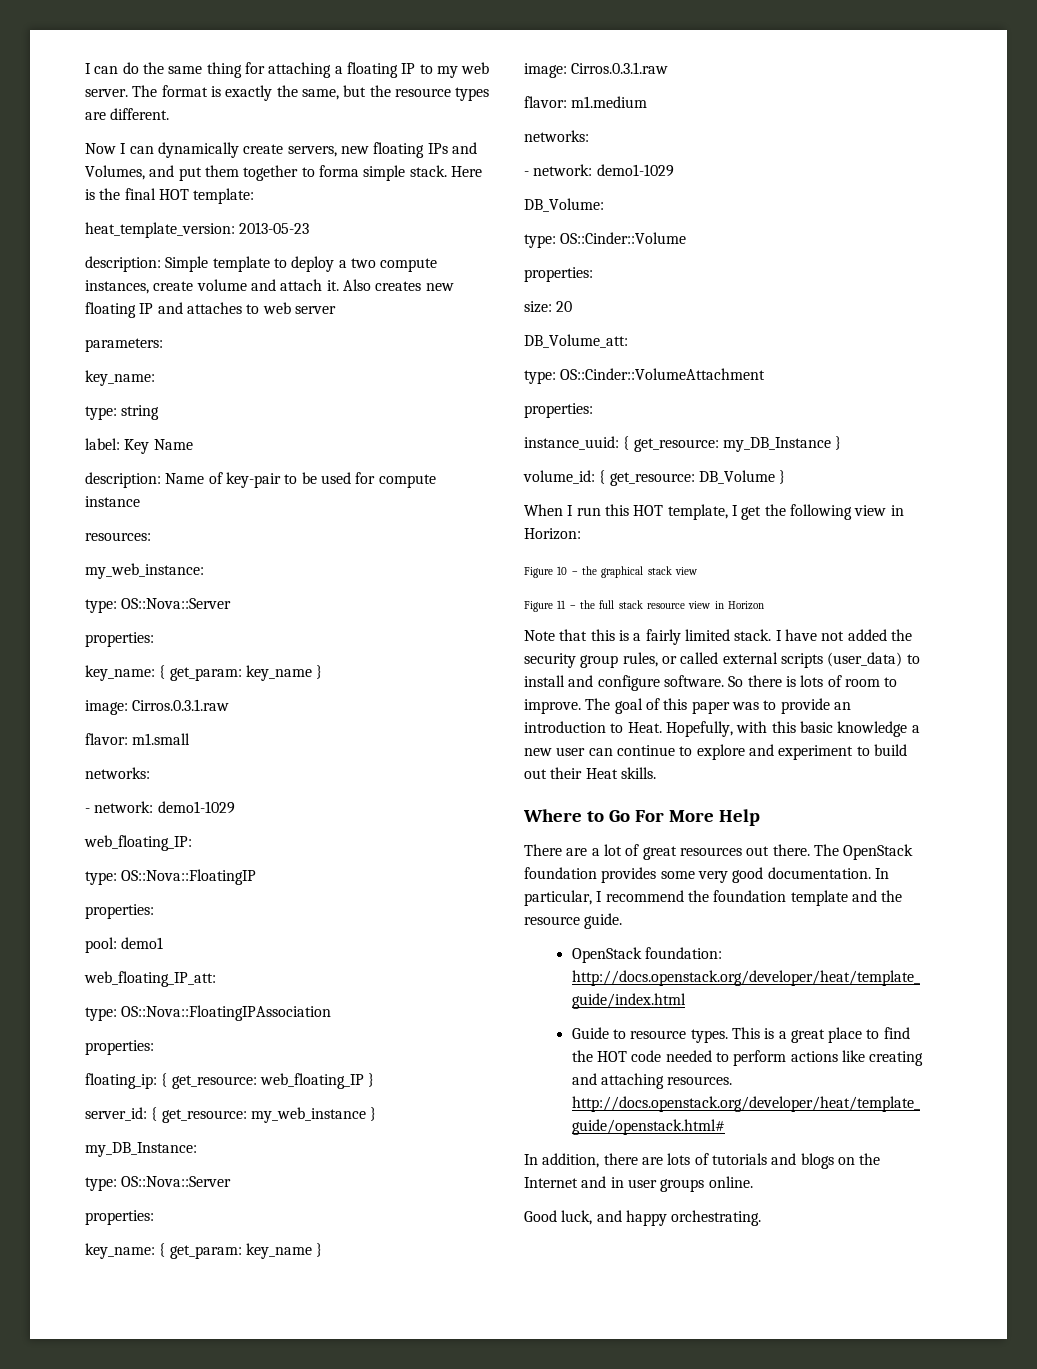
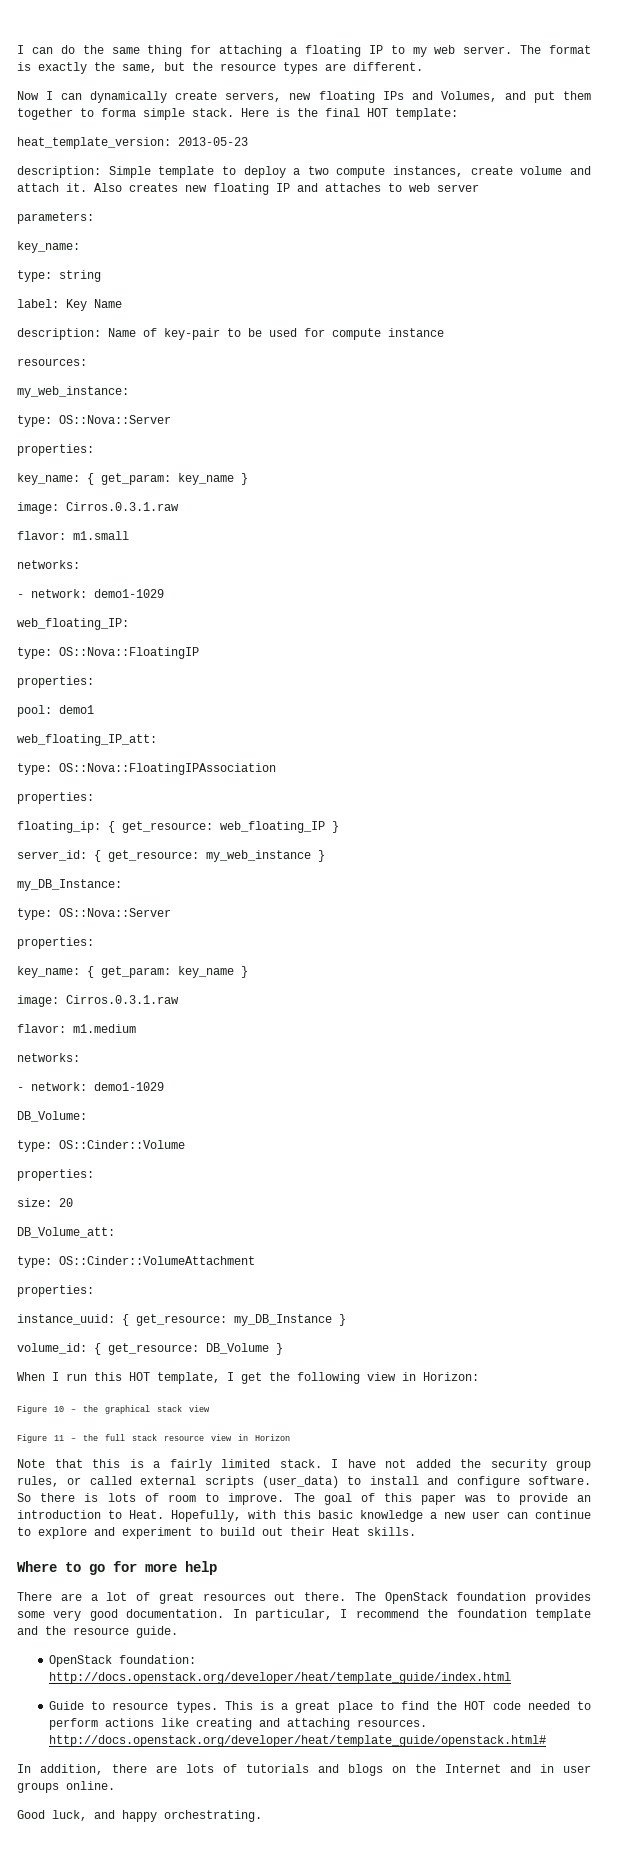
[608,809,760,826] Go For More Help -> [89,1561,217,1575] go for more help

